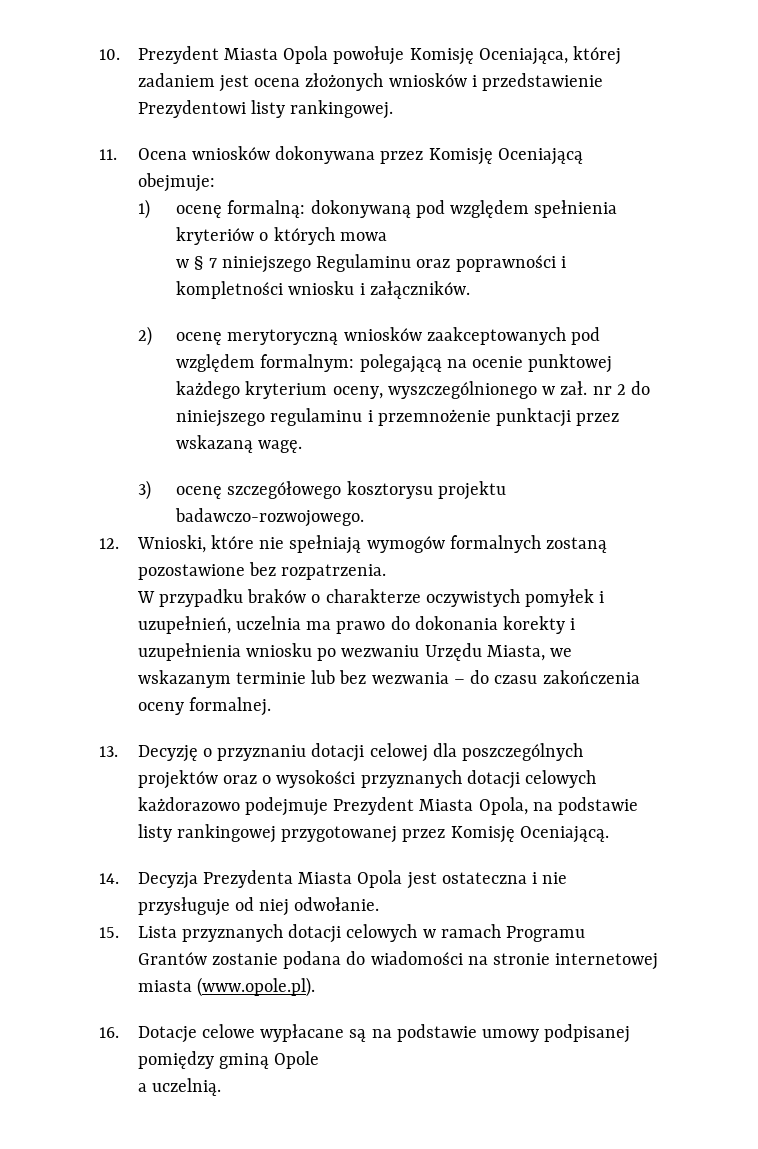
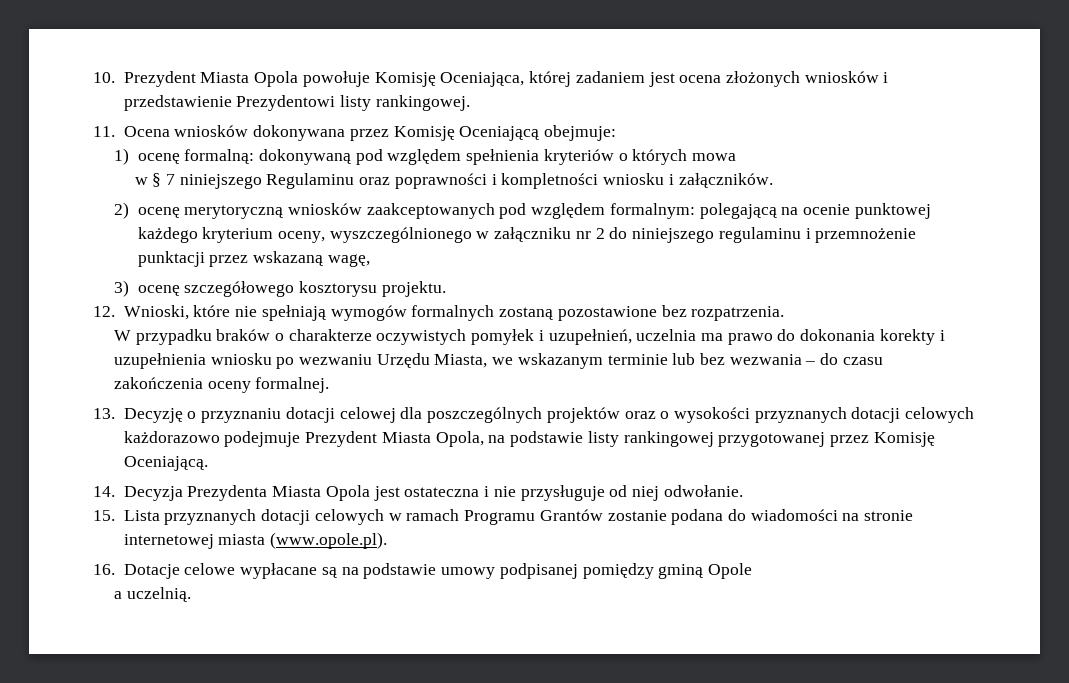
[560,381,588,395] zał. -> [494,227,572,242] załączniku
[258,440,303,453] wagę. -> [327,254,370,267] wagę,
[437,481,506,500] [175,508,365,527] projektu badawczo-rozwojowego. -> [381,281,446,297] projektu.

